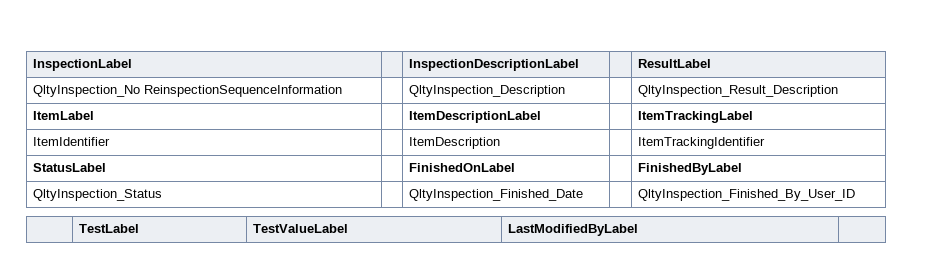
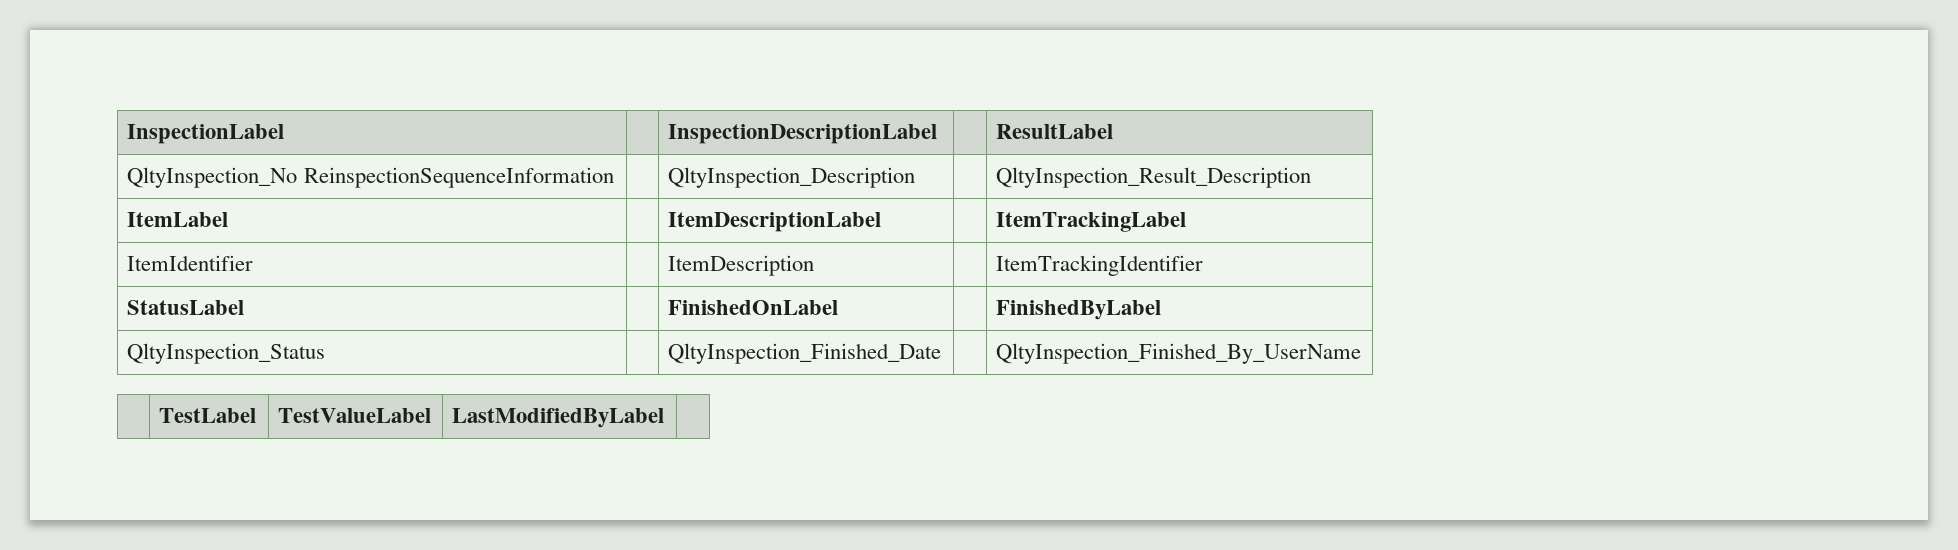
[637,189,855,201] QltyInspection_Finished_By_User_ID -> [996,343,1362,364] QltyInspection_Finished_By_UserName

